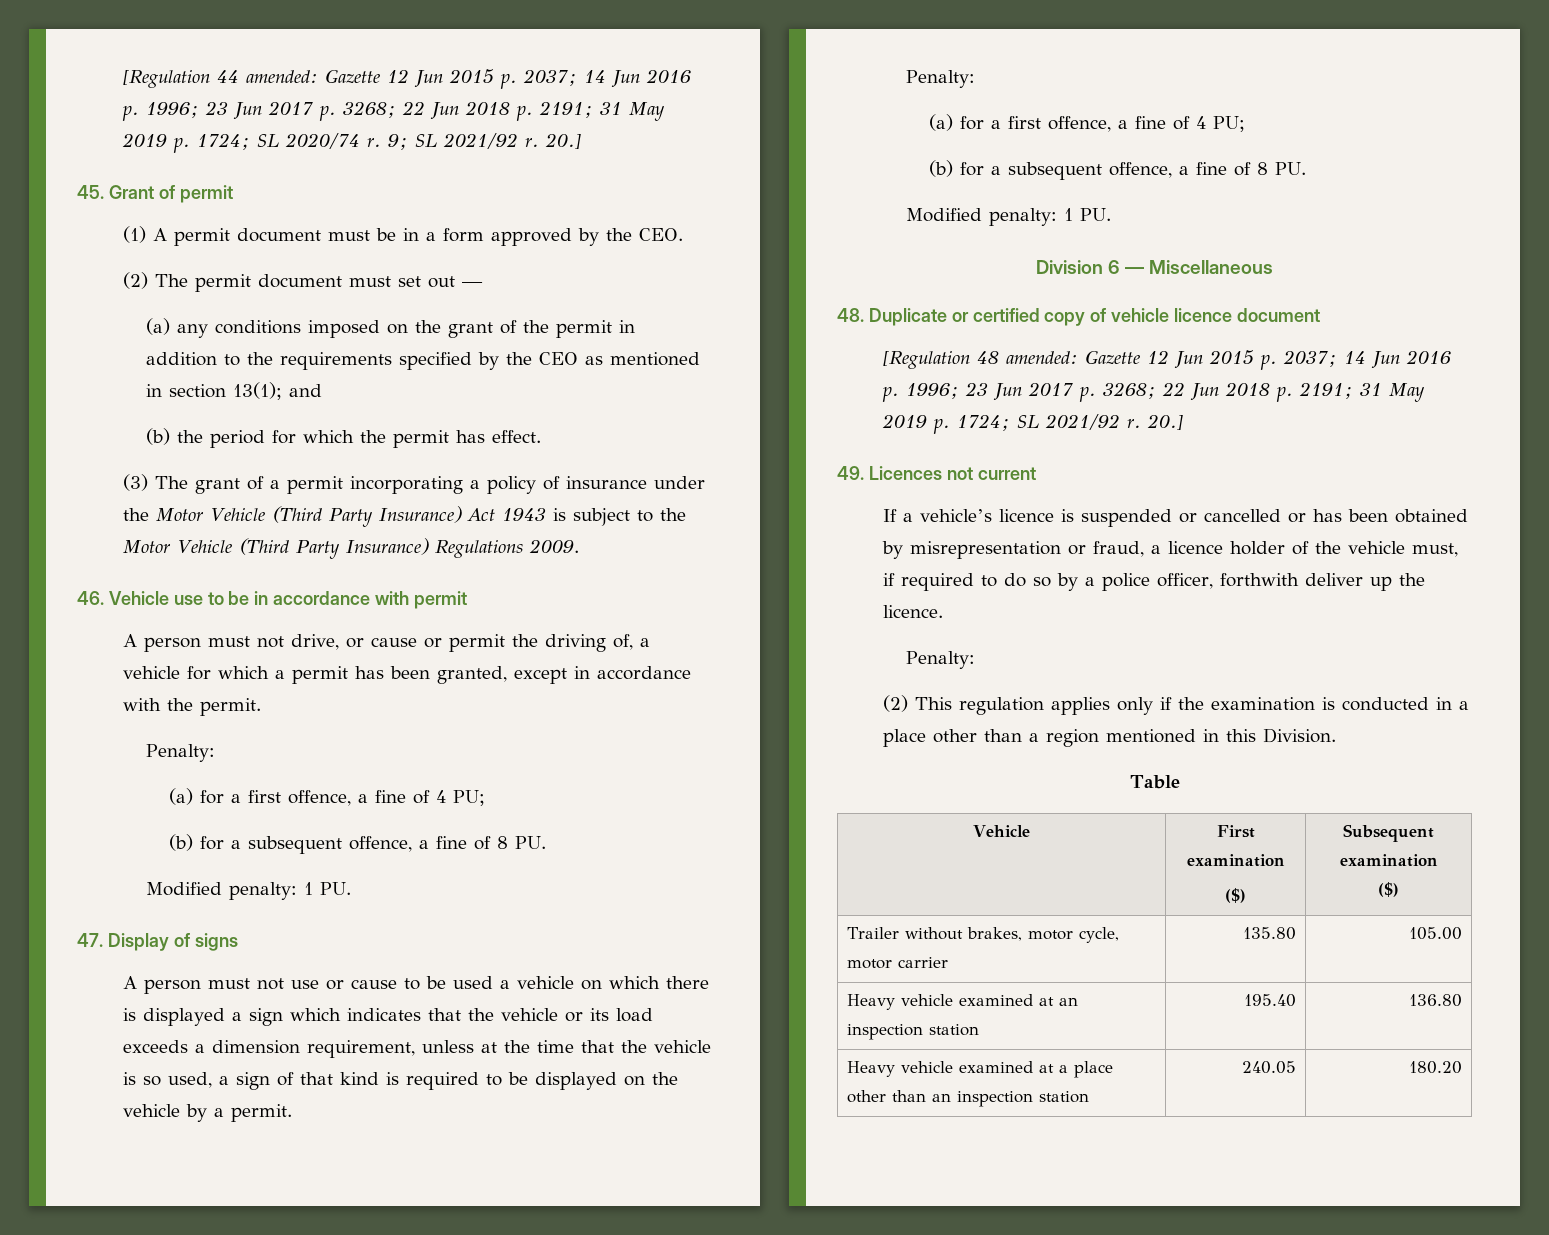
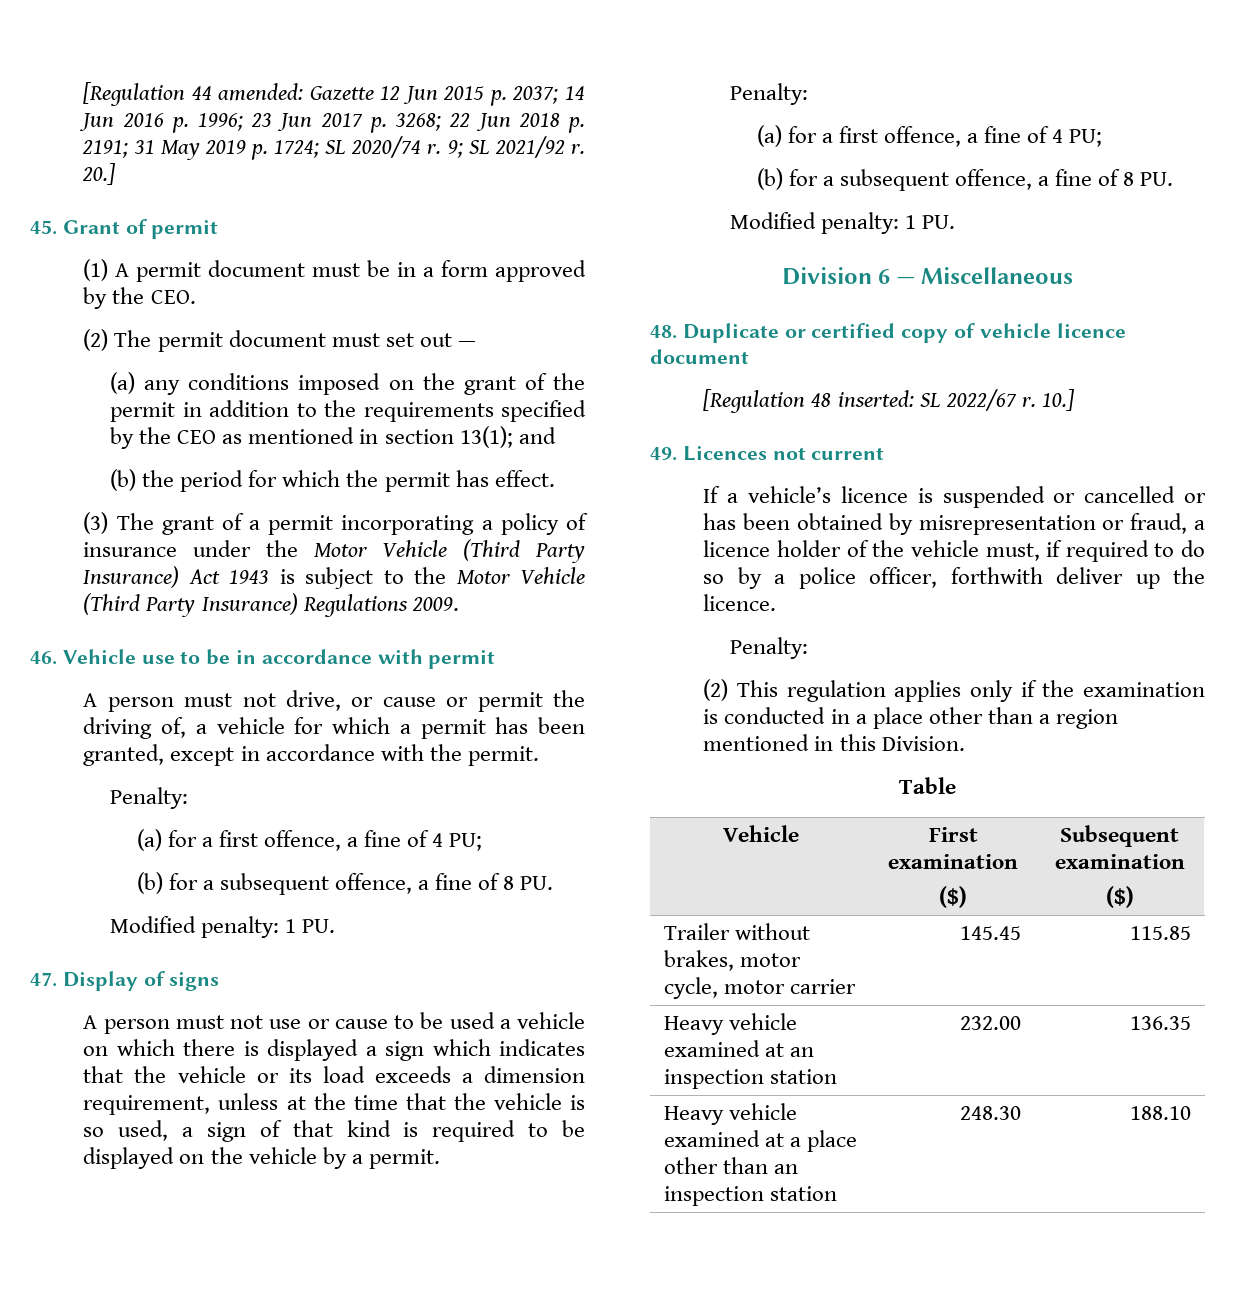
[1005,350,1451,370] [881,382,1425,402] [881,414,1183,434] amended: Gazette 12 Jun 2015 p. 2037; 14 Jun 2016 p. 1996; 23 Jun 2017 p. 3268; 22 Jun 2018 p. 2191; 31 May 2019 p. 1724; SL 2021/92 r. 20.] -> [837,389,1075,411] inserted: SL 2022/67 r. 10.]
[1243,927,1297,940] [1409,927,1463,940] 135.80 | 105.00 -> [959,926,1021,940] [1129,926,1191,940] 145.45 | 115.85
[1244,994,1297,1007] [1409,994,1463,1007] 195.40 | 136.80 -> [959,1016,1021,1030] [1129,1016,1191,1030] 232.00 | 136.35
[1242,1061,1297,1074] [1409,1061,1463,1074] 240.05 | 180.20 -> [959,1106,1021,1120] [1129,1106,1191,1120] 248.30 | 188.10

